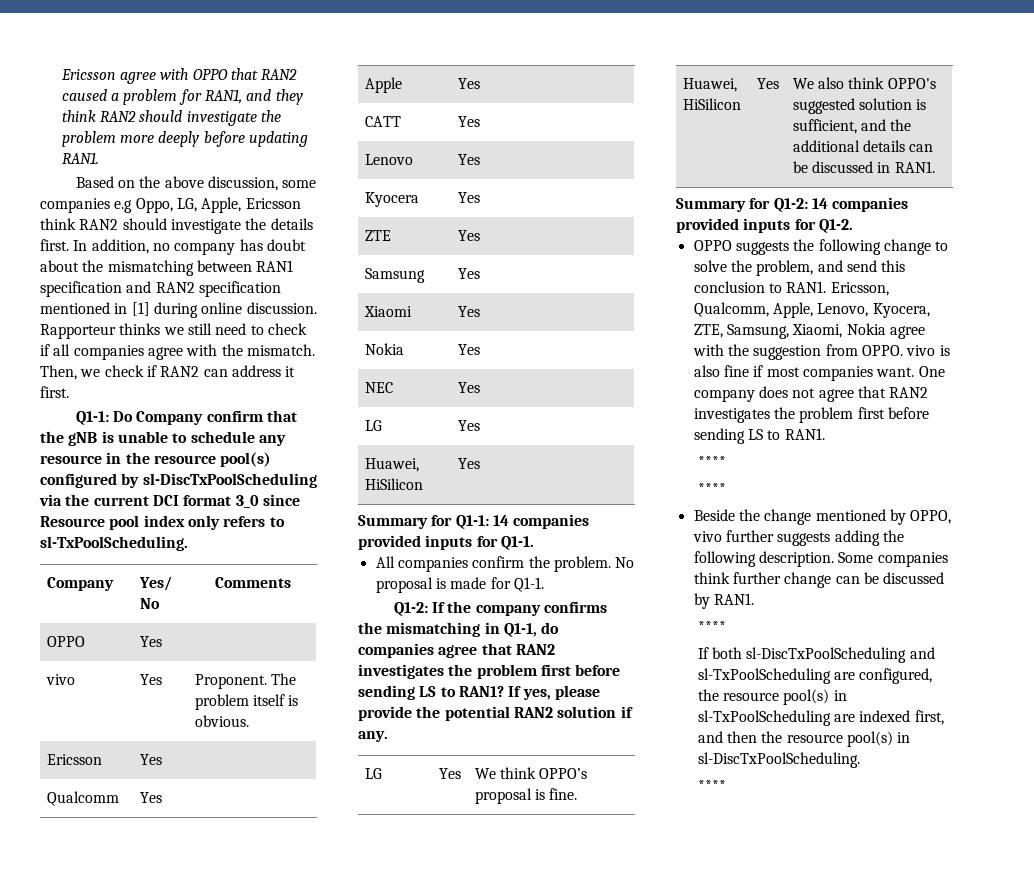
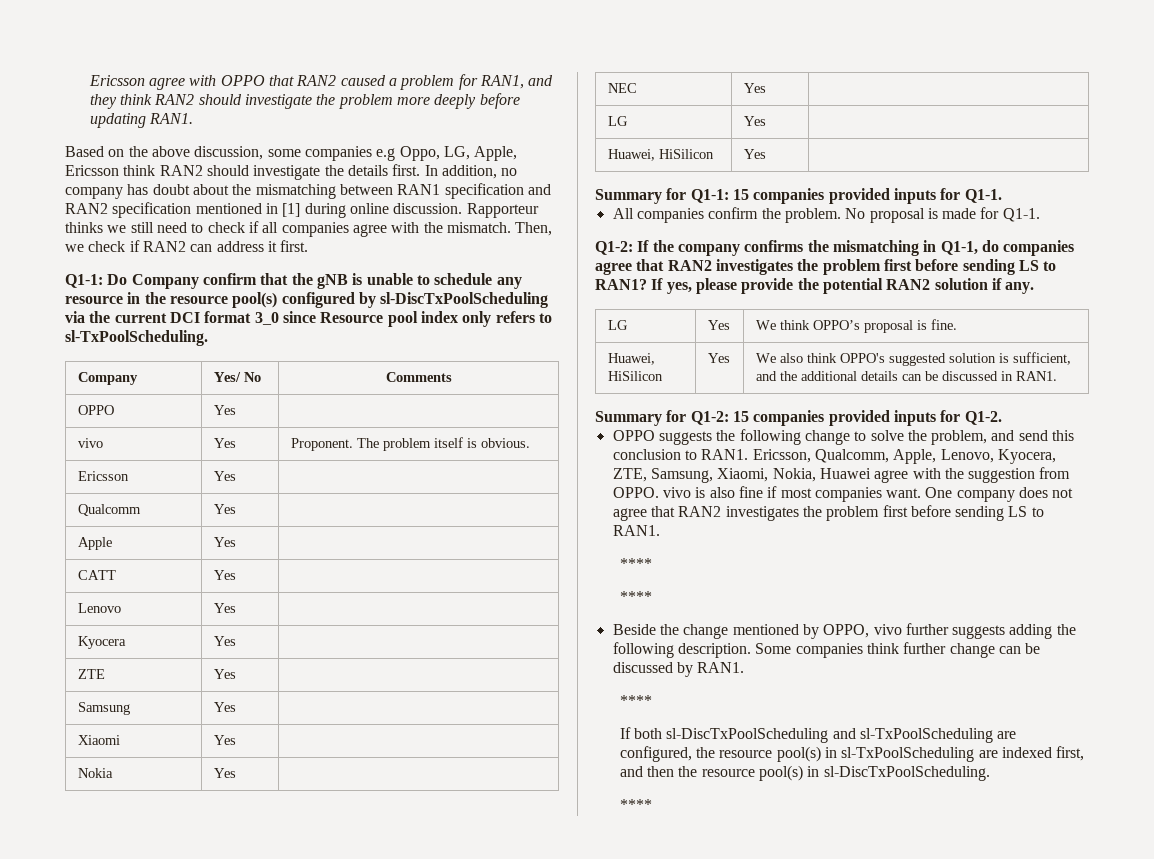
[492,515,509,526] 14 -> [732,189,749,200] 15
[811,198,828,209] 14 -> [732,411,749,422] 15
[846,323,886,335] Nokia -> [772,468,871,482] Nokia, Huawei

